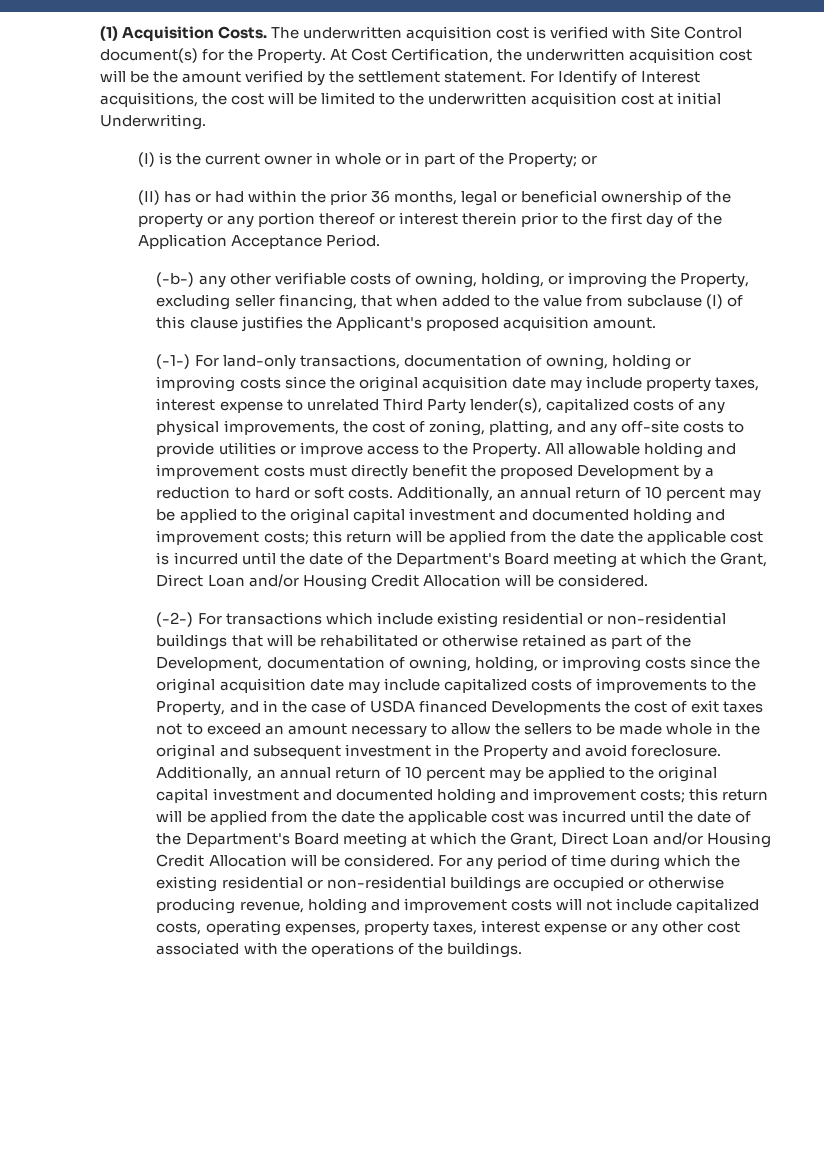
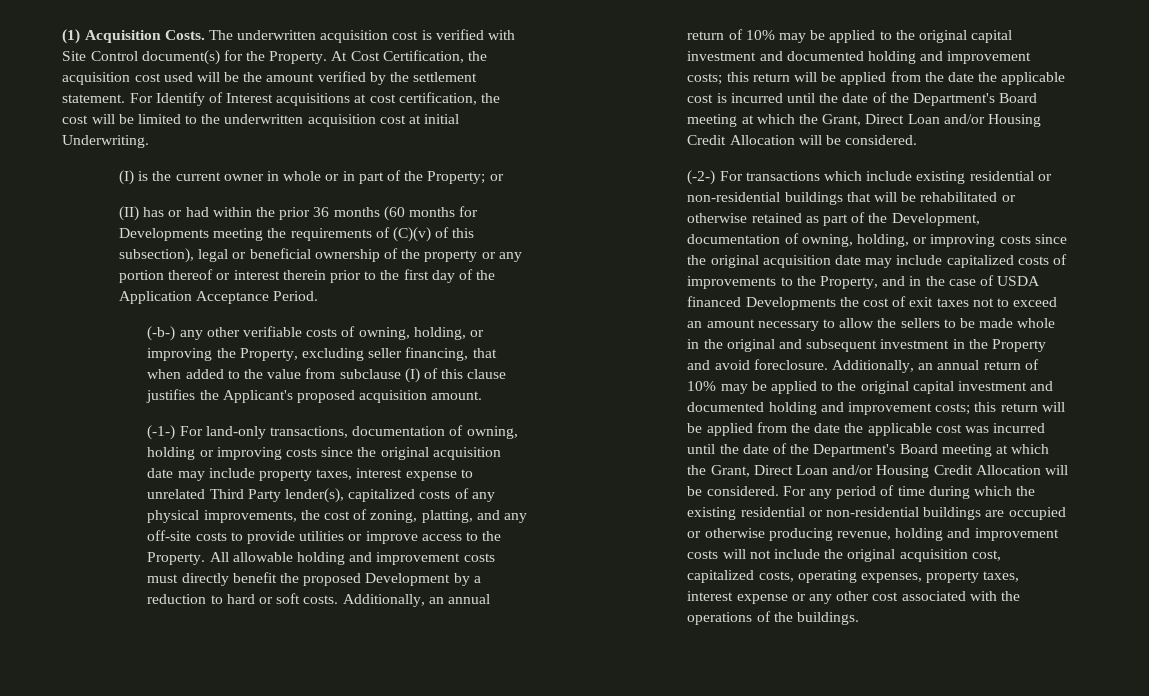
[526,48,753,63] underwritten acquisition cost -> [62,72,193,85] acquisition cost used
[99,92,198,107] acquisitions, -> [276,92,477,106] acquisitions at cost certification,
[393,191,457,205] months, -> [333,206,479,221] [119,227,475,242] [119,248,195,263] months (60 months for Developments meeting the requirements of (C)(v) of this subsection),
[645,486,726,501] 10 percent -> [745,30,775,40] 10%
[404,766,485,781] 10 percent -> [687,381,717,391] 10%
(672, 904) none -> [824,549,1001,562] the original acquisition cost,

